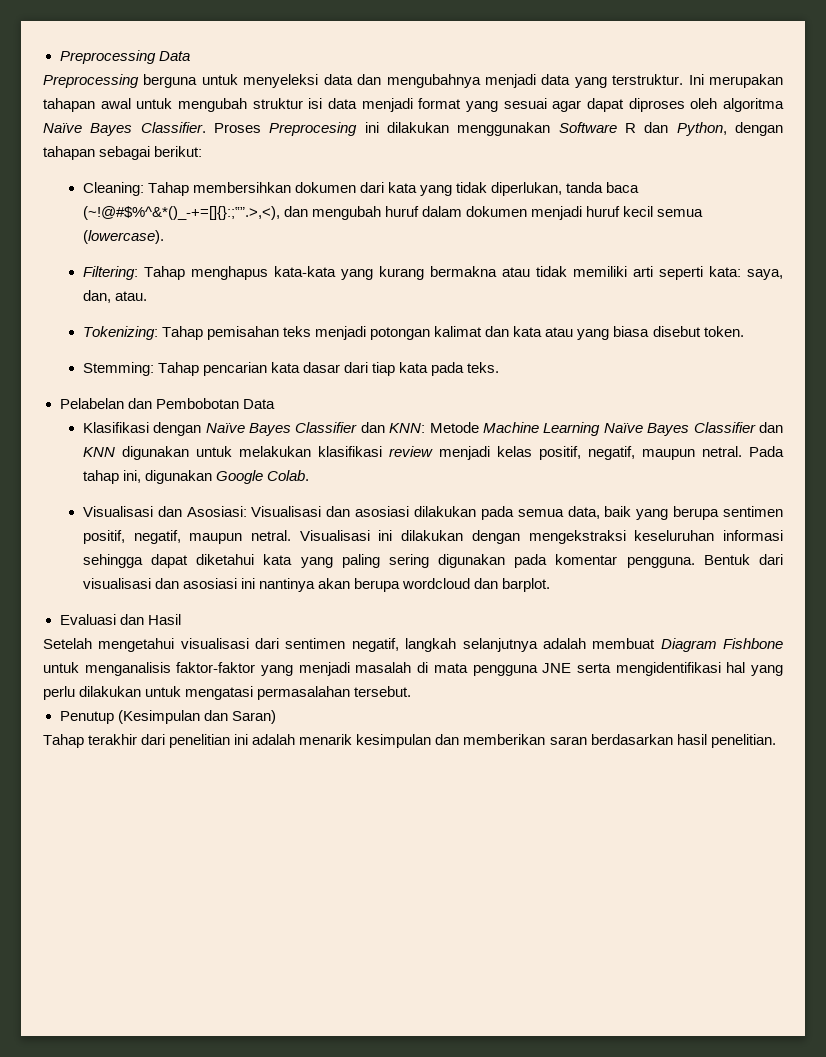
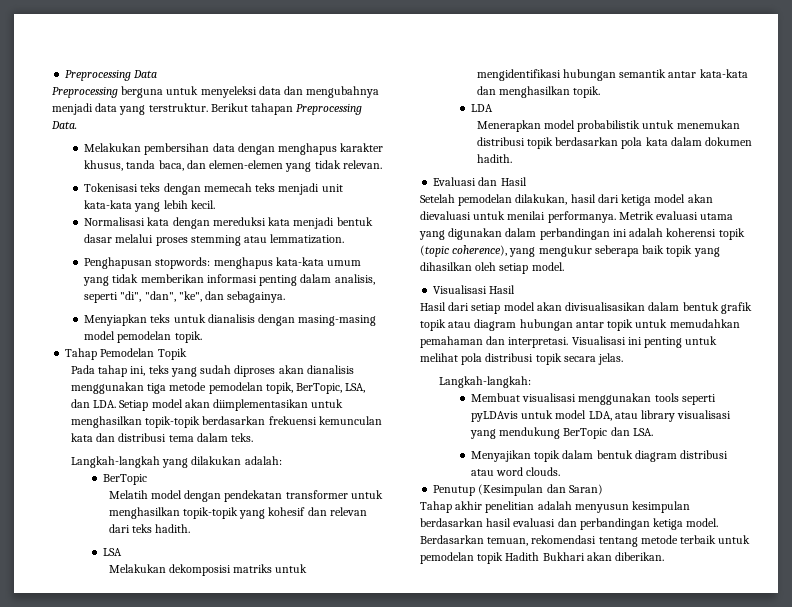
[688,74,783,88] [43,98,784,112] [43,122,784,136] [43,146,203,160] [82,182,640,196] [82,206,704,220] [82,230,164,244] [82,266,783,280] [82,290,147,303] [82,326,744,340] [82,362,500,376] [59,398,275,409] [82,422,783,436] [82,446,784,460] [82,470,310,484] [82,506,784,520] [82,530,783,544] [82,554,783,568] [82,578,551,592] [59,614,181,625] [43,638,784,652] [43,662,784,676] [43,686,412,700] Ini merupakan tahapan awal untuk mengubah struktur isi data menjadi format yang sesuai agar dapat diproses oleh algoritma Naïve Bayes Classifier. Proses Preprocesing ini dilakukan menggunakan Software R dan Python, dengan tahapan sebagai berikut: // Cleaning: Tahap membersihkan dokumen dari kata yang tidak diperlukan, tanda baca (~!@#$%^&*()_-+=[]{}:;‟”.>,<), dan mengubah huruf dalam dokumen menjadi huruf kecil semua (lowercase). // Filtering: Tahap menghapus kata-kata yang kurang bermakna atau tidak memiliki arti seperti kata: saya, dan, atau. // Tokenizing: Tahap pemisahan teks menjadi potongan kalimat dan kata atau yang biasa disebut token. // Stemming: Tahap pencarian kata dasar dari tiap kata pada teks. // Pelabelan dan Pembobotan Data // Klasifikasi dengan Naïve Bayes Classifier dan KNN: Metode Machine Learning Naïve Bayes Classifier dan KNN digunakan untuk melakukan klasifikasi review menjadi kelas positif, negatif, maupun netral. Pada tahap ini, digunakan Google Colab. // Visualisasi dan Asosiasi: Visualisasi dan asosiasi dilakukan pada semua data, baik yang berupa sentimen positif, negatif, maupun netral. Visualisasi ini dilakukan dengan mengekstraksi keseluruhan informasi sehingga dapat diketahui kata yang paling sering digunakan pada komentar pengguna. Bentuk dari visualisasi dan asosiasi ini nantinya akan berupa wordcloud dan barplot. // Evaluasi dan Hasil // Setelah mengetahui visualisasi dari sentimen negatif, langkah selanjutnya adalah membuat Diagram Fishbone untuk menganalisis faktor-faktor yang menjadi masalah di mata pengguna JNE serta mengidentifikasi hal yang perlu dilakukan untuk mengatasi permasalahan tersebut. -> [210,103,363,115] [51,121,77,129] [84,143,384,155] [84,160,382,172] [84,183,343,195] [84,200,215,212] [84,217,373,229] [84,234,345,246] [84,257,362,269] [83,274,375,286] [84,291,286,303] [84,314,377,326] [84,331,202,343] [65,348,187,360] [70,365,354,377] [70,382,366,394] [70,399,344,411] [70,416,382,428] [70,433,254,442] [70,456,282,468] [102,474,147,485] [108,490,383,502] [108,507,367,519] [108,524,191,533] [102,548,122,556] [108,564,308,576] [476,69,748,81] [476,86,601,98] [470,104,493,112] [476,120,740,132] [476,137,753,149] [476,154,512,163] [433,177,527,186] [420,194,713,206] [420,211,734,223] [419,228,745,240] [420,245,720,257] [420,262,564,274] [433,285,516,294] [420,302,752,314] [420,319,740,331] [420,336,718,348] [420,353,624,365] [438,376,531,388] [470,393,716,405] [470,410,732,422] [469,427,653,439] [470,450,729,462] [470,467,561,476] Berikut tahapan Preprocessing Data. // Melakukan pembersihan data dengan menghapus karakter khusus, tanda baca, dan elemen-elemen yang tidak relevan. // Tokenisasi teks dengan memecah teks menjadi unit kata-kata yang lebih kecil. // Normalisasi kata dengan mereduksi kata menjadi bentuk dasar melalui proses stemming atau lemmatization. // Penghapusan stopwords: menghapus kata-kata umum yang tidak memberikan informasi penting dalam analisis, seperti "di", "dan", "ke", dan sebagainya. // Menyiapkan teks untuk dianalisis dengan masing-masing model pemodelan topik. // Tahap Pemodelan Topik // Pada tahap ini, teks yang sudah diproses akan dianalisis menggunakan tiga metode pemodelan topik, BerTopic, LSA, dan LDA. Setiap model akan diimplementasikan untuk menghasilkan topik-topik berdasarkan frekuensi kemunculan kata dan distribusi tema dalam teks. // Langkah-langkah yang dilakukan adalah: // BerTopic // Melatih model dengan pendekatan transformer untuk menghasilkan topik-topik yang kohesif dan relevan dari teks hadith. // LSA // Melakukan dekomposisi matriks untuk mengidentifikasi hubungan semantik antar kata-kata dan menghasilkan topik. // LDA // Menerapkan model probabilistik untuk menemukan distribusi topik berdasarkan pola kata dalam dokumen hadith. // Evaluasi dan Hasil // Setelah pemodelan dilakukan, hasil dari ketiga model akan dievaluasi untuk menilai performanya. Metrik evaluasi utama yang digunakan dalam perbandingan ini adalah koherensi topik (topic coherence), yang mengukur seberapa baik topik yang dihasilkan oleh setiap model. // Visualisasi Hasil // Hasil dari setiap model akan divisualisasikan dalam bentuk grafik topik atau diagram hubungan antar topik untuk memudahkan pemahaman dan interpretasi. Visualisasi ini penting untuk melihat pola distribusi topik secara jelas. // Langkah-langkah: // Membuat visualisasi menggunakan tools seperti pyLDAvis untuk model LDA, atau library visualisasi yang mendukung BerTopic dan LSA. // Menyajikan topik dalam bentuk diagram distribusi atau word clouds.
[88,734,776,748] terakhir dari penelitian ini adalah menarik kesimpulan dan memberikan saran berdasarkan hasil penelitian. -> [455,501,691,513] [420,518,719,530] [420,535,751,547] [420,552,665,564] akhir penelitian adalah menyusun kesimpulan berdasarkan hasil evaluasi dan perbandingan ketiga model. Berdasarkan temuan, rekomendasi tentang metode terbaik untuk pemodelan topik Hadith Bukhari akan diberikan.

